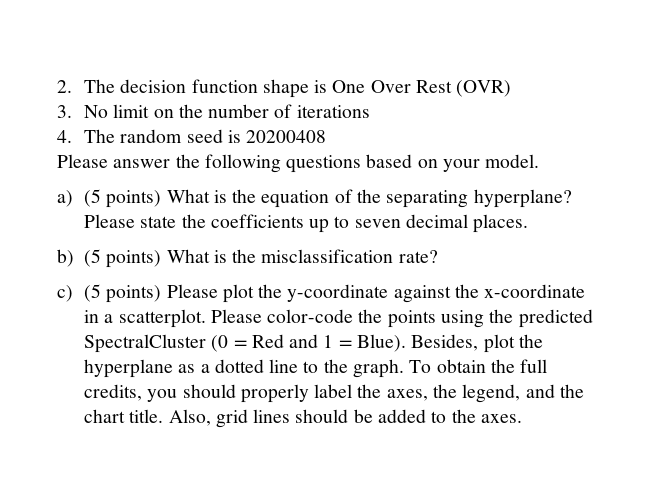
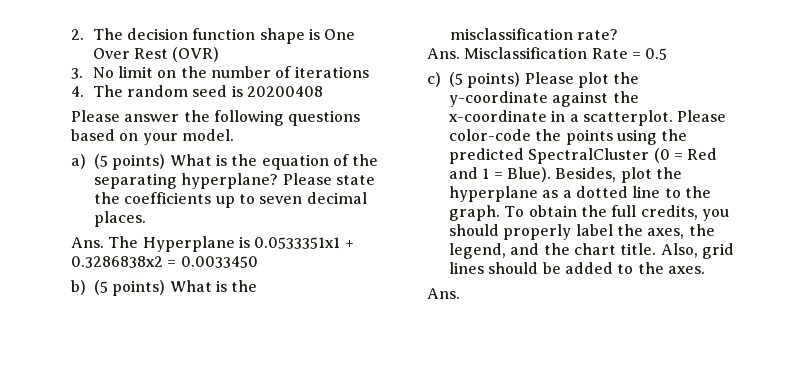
(529, 223) none -> [71,236,354,252] [71,256,258,268] // Ans. The Hyperplane is 0.0533351x1 + 0.3286838x2 = 0.0033450
(438, 256) none -> [427,47,668,60] // Ans. Misclassification Rate = 0.5
(522, 418) none -> [427,288,460,299] // Ans.

